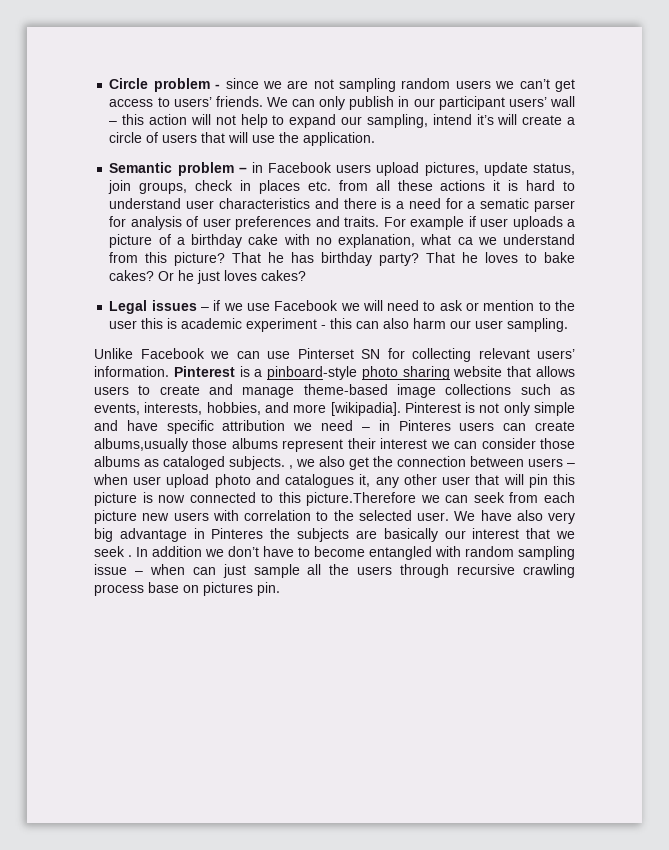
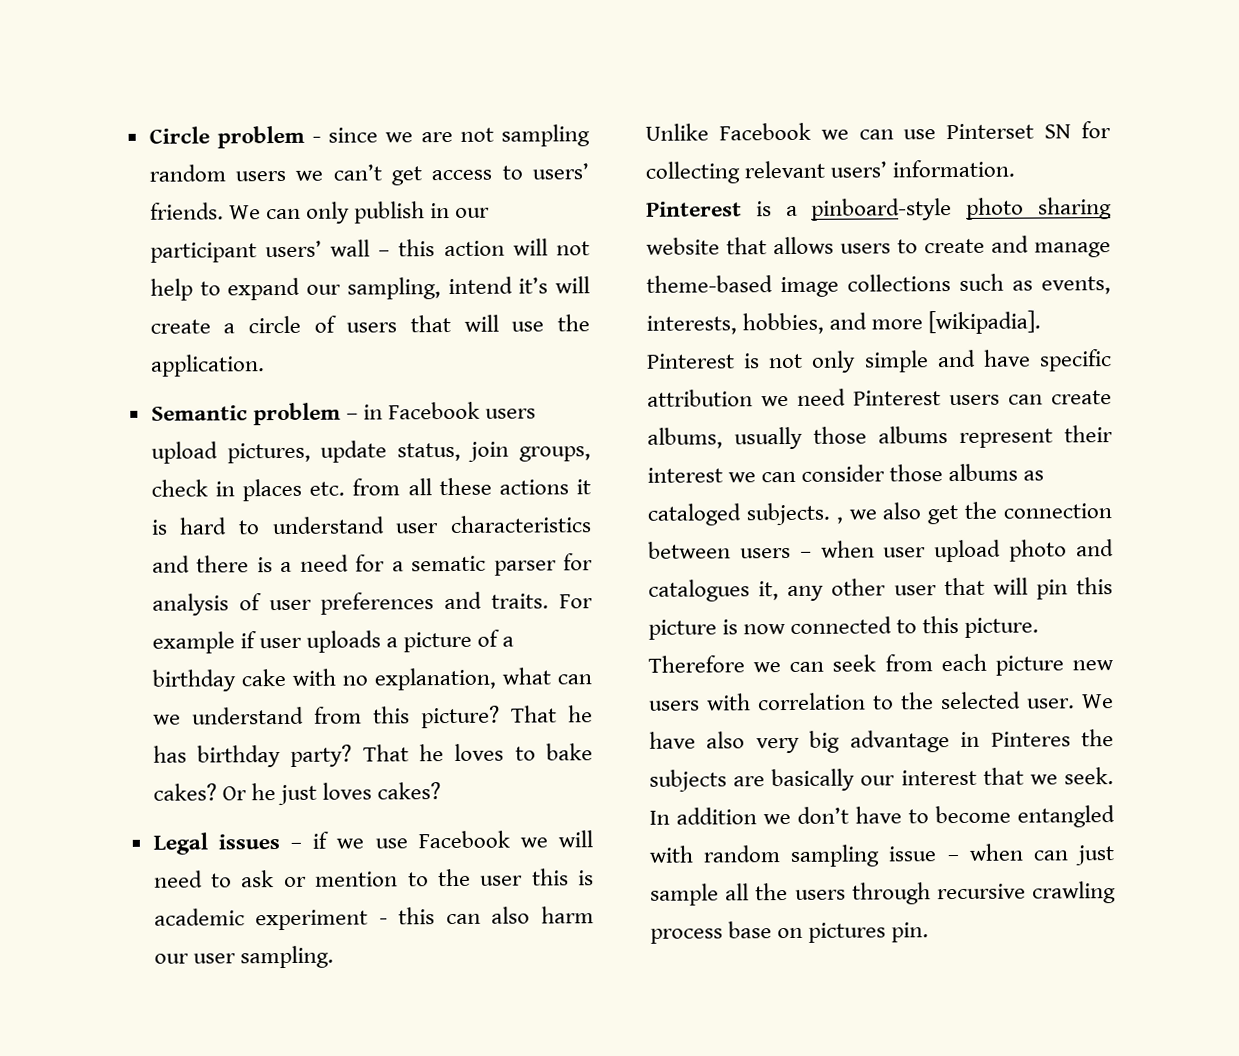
[457,237,473,245] ca -> [557,674,592,685] can
[361,420,451,431] – in Pinteres -> [853,390,941,406] Pinterest
[94,438,188,452] albums,usually -> [647,426,803,450] albums, usually
[306,492,417,506] picture.Therefore -> [964,617,1040,638] [648,655,745,673] picture. Therefore
[94,546,132,557] seek . -> [1064,767,1114,785] seek.

